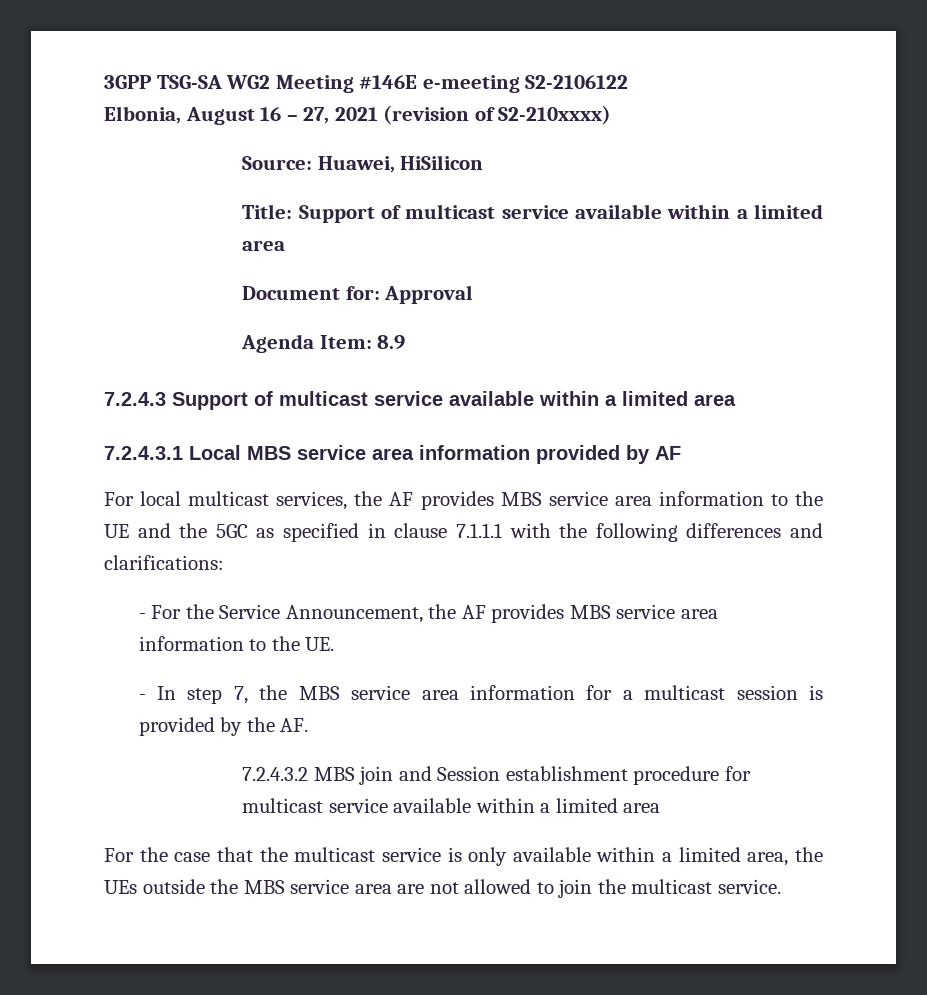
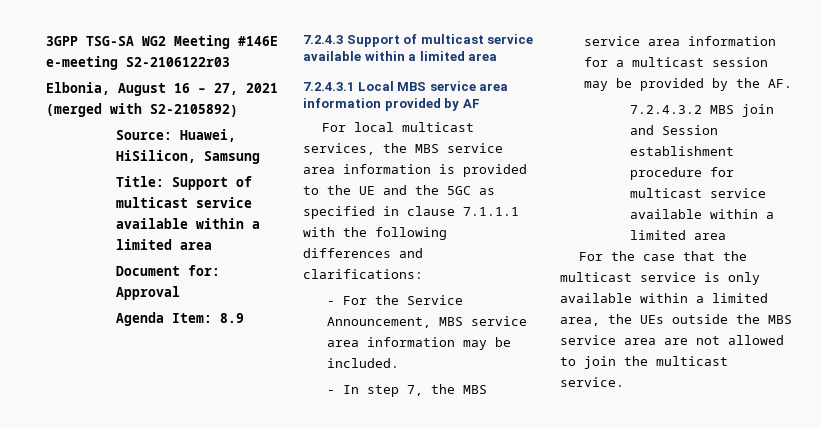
[525,75,629,89] S2-2106122 -> [126,57,230,67] S2-2106122r03
[383,105,612,125] (revision of S2-210xxxx) -> [46,103,238,117] (merged with S2-2105892)
[400,155,484,170] HiSilicon -> [115,150,260,164] HiSilicon, Samsung
[389,491,764,510] AF provides MBS service area information -> [415,143,503,153] [303,164,527,177] MBS service area information is provided
[428,604,718,623] [138,636,335,651] the AF provides MBS service area information to the UE. -> [439,316,528,326] [327,337,512,350] [327,358,400,368] MBS service area information may be included.
[809,685,824,700] is -> [584,78,633,91] may be

